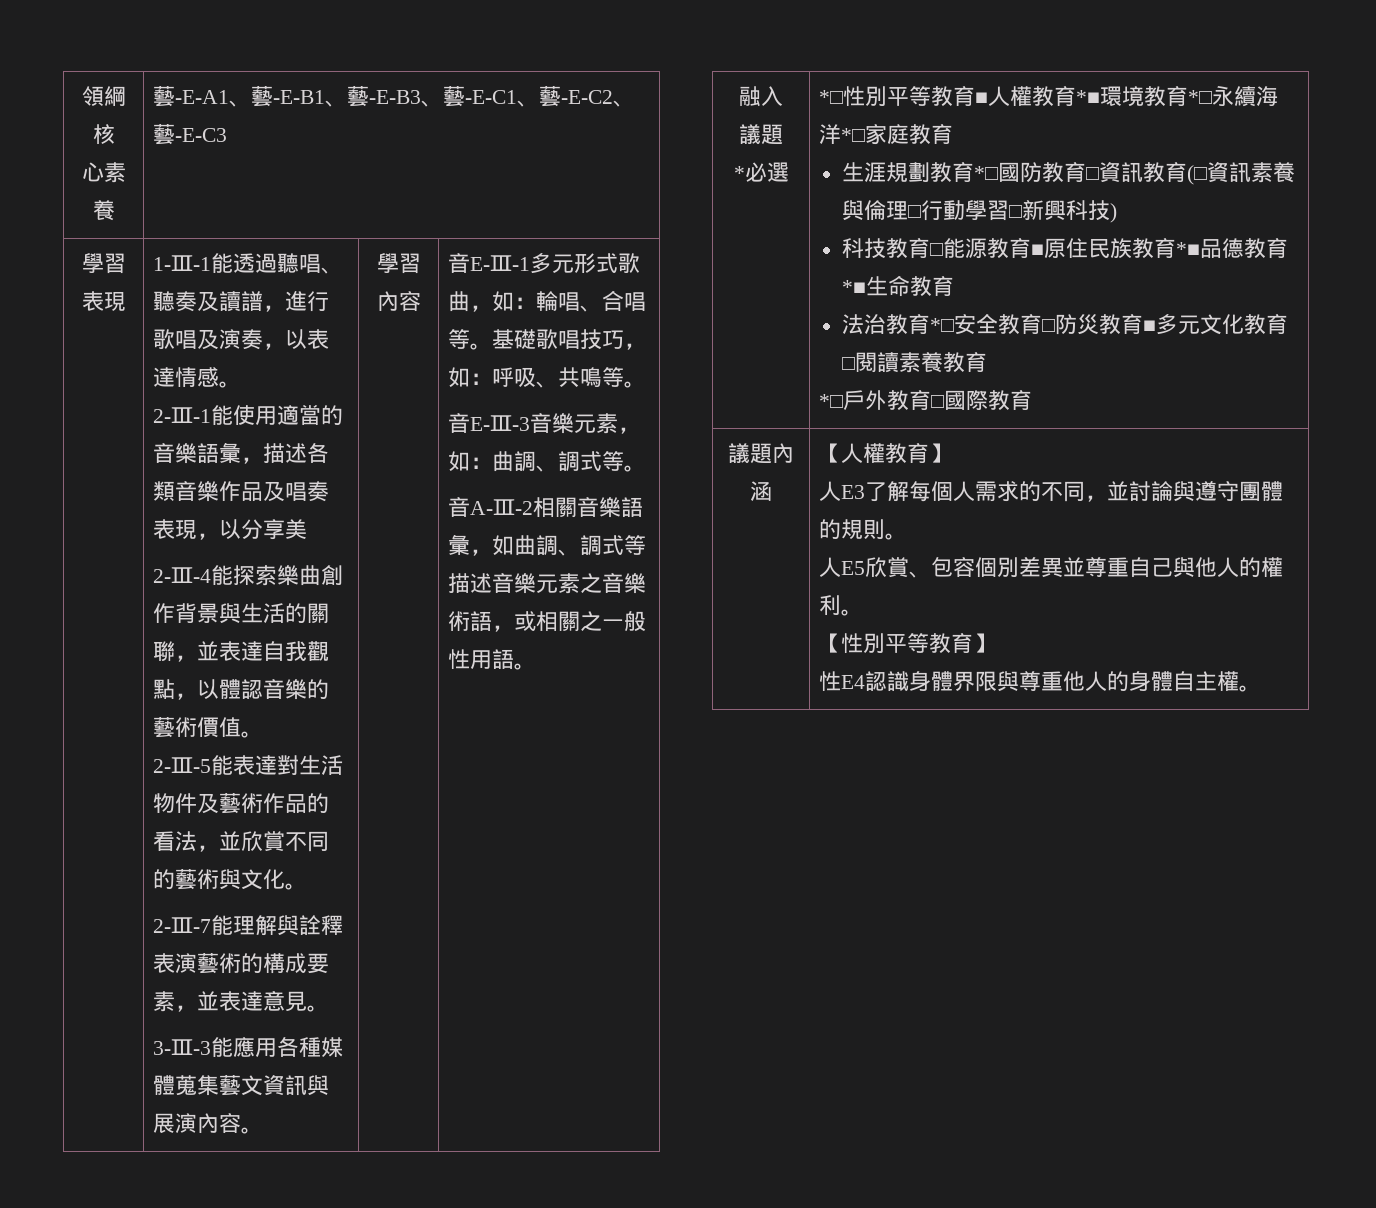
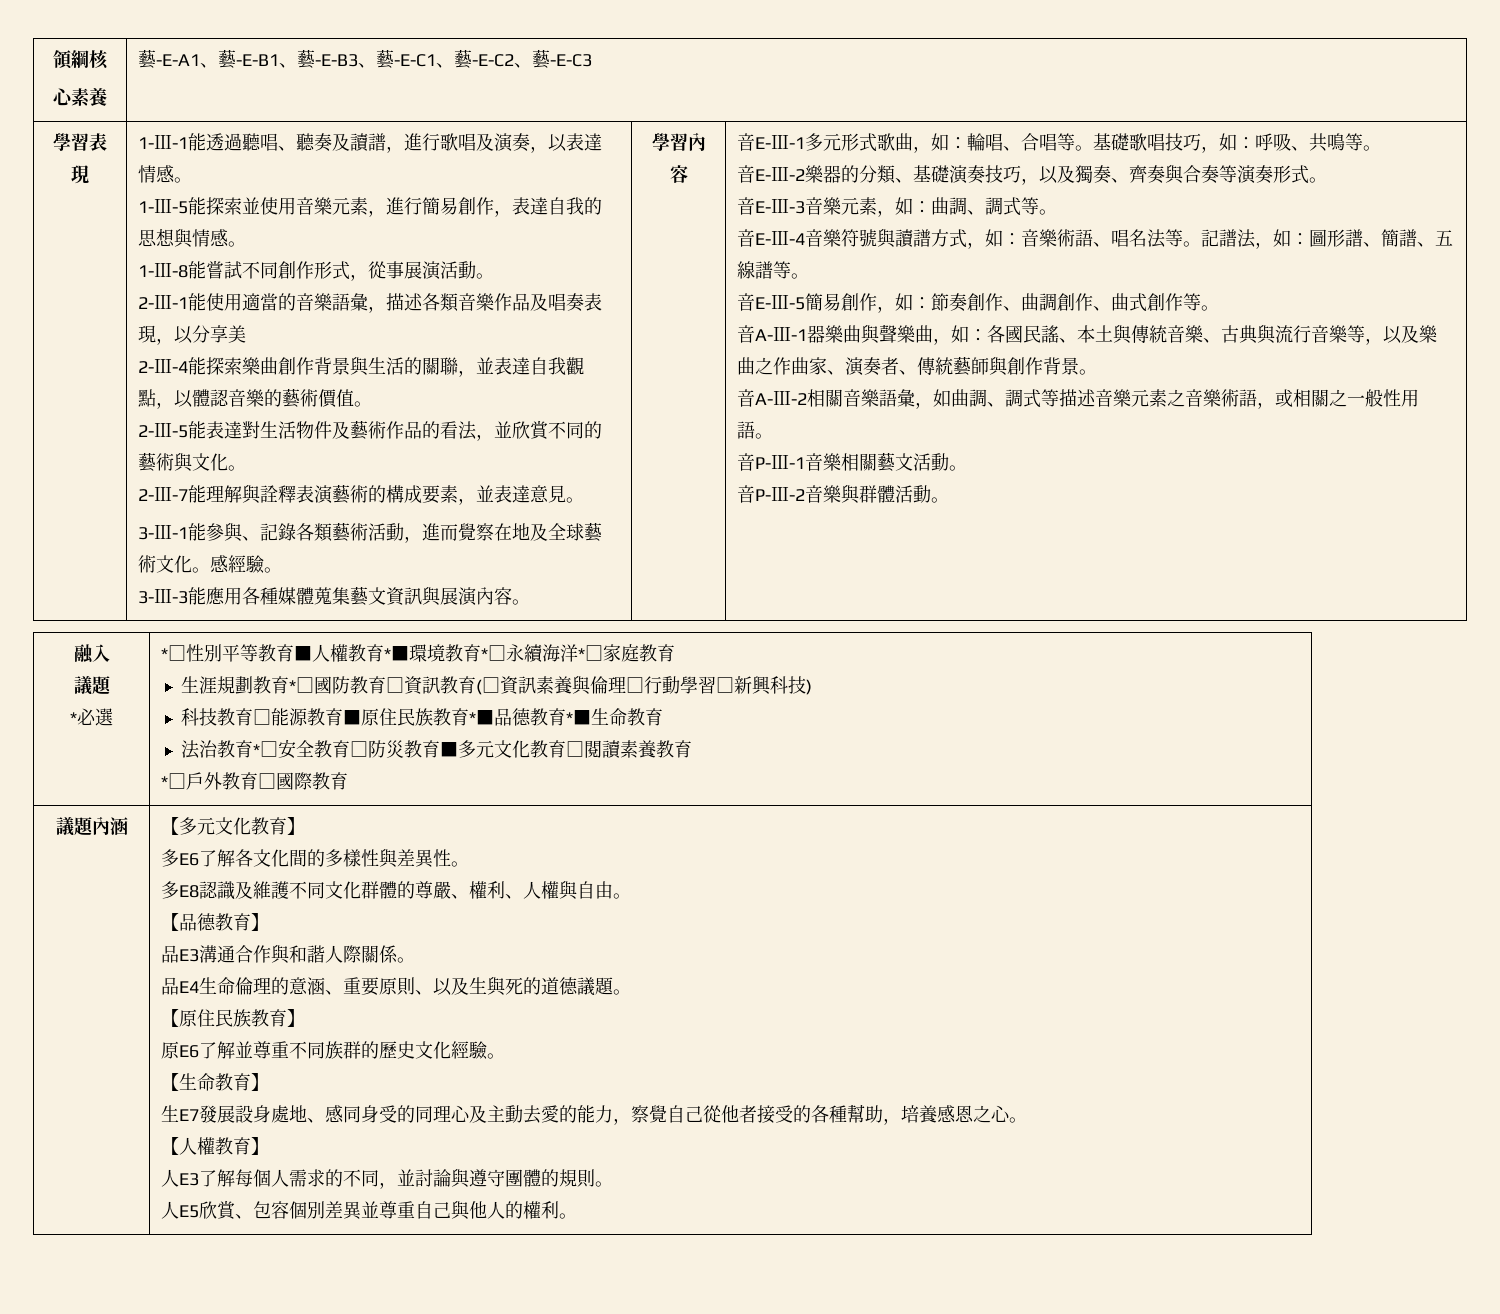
(241, 384) none -> [138,197,603,217] [138,228,247,248] [138,260,495,281] // 1-Ⅲ-5能探索並使用音樂元素，進行簡易創作，表達自我的思想與情感。 // 1-Ⅲ-8能嘗試不同創作形式，從事展演活動。
(329, 1008) none -> [138,522,603,543] [138,555,283,574] // 3-Ⅲ-1能參與、記錄各類藝術活動，進而覺察在地及全球藝術文化。感經驗。
(646, 384) none -> [737,164,1328,185] // 音E-Ⅲ-2樂器的分類、基礎演奏技巧，以及獨奏、齊奏與合奏等演奏形式。
(646, 468) none -> [737,228,1454,249] [737,261,810,279] [737,293,1220,313] [737,324,1439,345] [737,356,1098,376] // 音E-Ⅲ-4音樂符號與讀譜方式，如：音樂術語、唱名法等。記譜法，如：圖形譜、簡譜、五線譜等。 // 音E-Ⅲ-5簡易創作，如：節奏創作、曲調創作、曲式創作等。 // 音A-Ⅲ-1器樂曲與聲樂曲，如：各國民謠、本土與傳統音樂、古典與流行音樂等，以及樂曲之作曲家、演奏者、傳統藝師與創作背景。
(536, 666) none -> [737,452,968,472] [737,484,950,504] // 音P-Ⅲ-1音樂相關藝文活動。 // 音P-Ⅲ-2音樂與群體活動。
(841, 453) none -> [179,817,306,835] [161,848,470,868] [161,880,632,900] [161,913,270,931] [161,944,416,964] [161,976,632,996] [161,1009,306,1027] [161,1041,506,1060] [161,1073,270,1091] [161,1104,1028,1125] [161,1137,180,1155] 多元文化教育】 // 多E6了解各文化間的多樣性與差異性。 // 多E8認識及維護不同文化群體的尊嚴、權利、人權與自由。 // 【品德教育】 // 品E3溝通合作與和諧人際關係。 // 品E4生命倫理的意涵、重要原則、以及生與死的道德議題。 // 【原住民族教育】 // 原E6了解並尊重不同族群的歷史文化經驗。 // 【生命教育】 // 生E7發展設身處地、感同身受的同理心及主動去愛的能力，察覺自己從他者接受的各種幫助，培養感恩之心。 // 【
[818,633,995,654] [818,671,1261,692] // 【性別平等教育】 // 性E4認識身體界限與尊重他人的身體自主權。 -> (578, 1216) none

